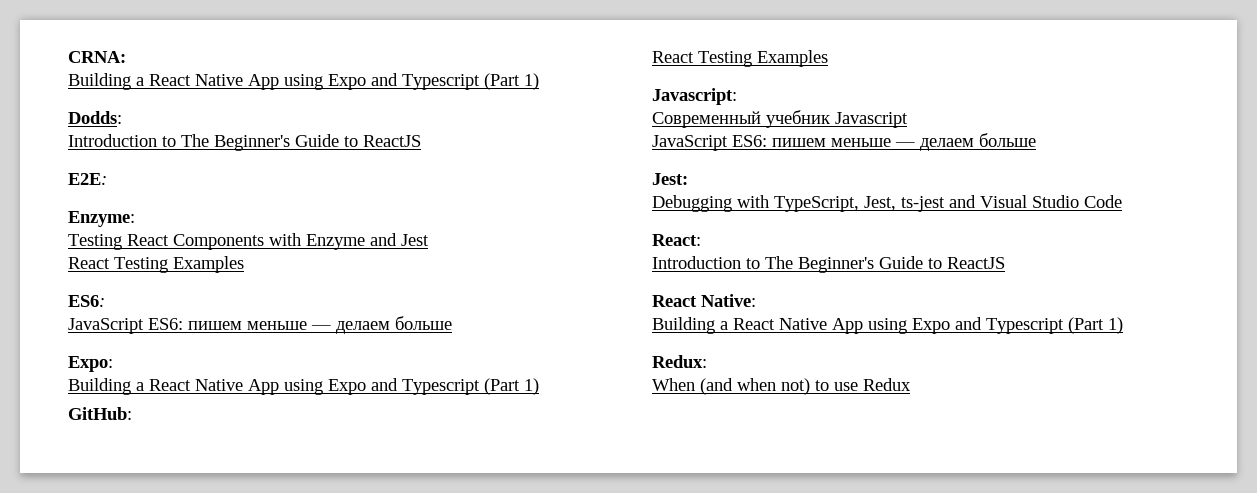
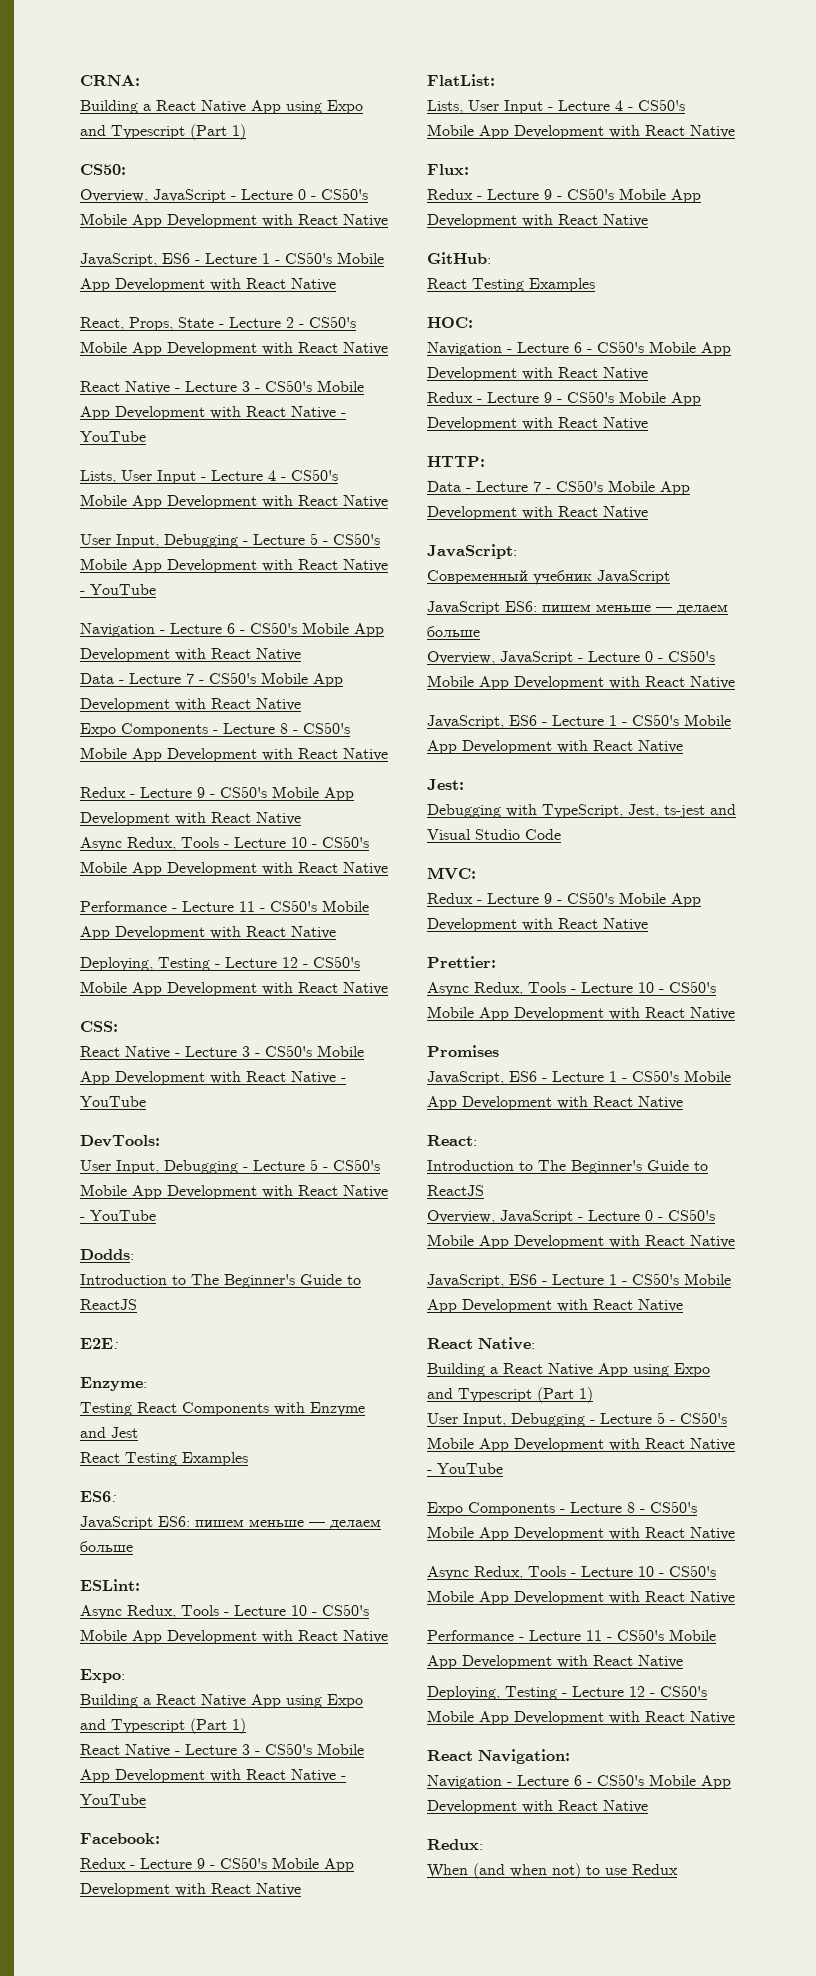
(539, 81) none -> [80,164,126,175] [80,188,368,203] [80,213,388,228] [80,252,384,267] [80,278,336,292] [80,316,356,331] [80,341,388,356] [80,380,364,394] [80,406,346,420] [80,431,146,442] [80,469,338,484] [80,494,388,509] [80,533,380,548] [80,558,388,573] [80,584,156,595] [80,622,384,637] [80,648,301,662] [80,672,343,687] [80,698,301,712] [80,722,350,737] [80,747,388,762] [80,786,354,801] [80,812,301,826] [80,836,369,851] [80,861,388,876] [80,900,369,912] [80,926,336,940] [80,956,360,971] [80,981,388,996] [80,1021,118,1032] [80,1045,364,1059] [80,1071,346,1085] [80,1096,146,1107] [80,1135,160,1147] [80,1159,380,1174] [80,1184,388,1199] [80,1210,156,1221] // CS50: // Overview, JavaScript - Lecture 0 - CS50's Mobile App Development with React Native // JavaScript, ES6 - Lecture 1 - CS50's Mobile App Development with React Native // React, Props, State - Lecture 2 - CS50's Mobile App Development with React Native // React Native - Lecture 3 - CS50's Mobile App Development with React Native - YouTube // Lists, User Input - Lecture 4 - CS50's Mobile App Development with React Native // User Input, Debugging - Lecture 5 - CS50's Mobile App Development with React Native - YouTube // Navigation - Lecture 6 - CS50's Mobile App Development with React Native // Data - Lecture 7 - CS50's Mobile App Development with React Native // Expo Components - Lecture 8 - CS50's Mobile App Development with React Native // Redux - Lecture 9 - CS50's Mobile App Development with React Native // Async Redux, Tools - Lecture 10 - CS50's Mobile App Development with React Native // Performance - Lecture 11 - CS50's Mobile App Development with React Native // Deploying, Testing - Lecture 12 - CS50's Mobile App Development with React Native // CSS: // React Native - Lecture 3 - CS50's Mobile App Development with React Native - YouTube // DevTools: // User Input, Debugging - Lecture 5 - CS50's Mobile App Development with React Native - YouTube
(452, 323) none -> [80,1579,140,1591] [80,1604,369,1619] [80,1629,388,1644] // ESLint: // Async Redux, Tools - Lecture 10 - CS50's Mobile App Development with React Native
[68,407,132,420] [652,50,828,67] [652,88,737,105] GitHub: // React Testing Examples // Javascript: -> [80,1743,364,1757] [80,1769,346,1783] [80,1794,146,1805] [80,1833,160,1844] [80,1857,354,1872] [80,1883,301,1897] [427,74,495,86] [427,99,685,114] [427,124,735,139] [427,164,469,175] [427,188,701,203] [427,214,648,228] [427,252,491,264] [427,278,595,292] [427,317,473,328] [427,341,731,356] [427,367,648,381] [427,391,701,406] [427,417,648,431] [427,456,485,467] [427,480,690,495] [427,506,648,520] [427,544,517,559] React Native - Lecture 3 - CS50's Mobile App Development with React Native - YouTube // Facebook: // Redux - Lecture 9 - CS50's Mobile App Development with React Native // FlatList: // Lists, User Input - Lecture 4 - CS50's Mobile App Development with React Native // Flux: // Redux - Lecture 9 - CS50's Mobile App Development with React Native // GitHub: // React Testing Examples // HOC: // Navigation - Lecture 6 - CS50's Mobile App Development with React Native // Redux - Lecture 9 - CS50's Mobile App Development with React Native // HTTP: // Data - Lecture 7 - CS50's Mobile App Development with React Native // JavaScript:
[835,112,908,128] [652,133,1036,151] Javascript // JavaScript ES6: пишем меньше — делаем больше -> [597,570,670,584] [427,601,728,615] [427,626,480,637] [427,650,715,665] [427,675,735,690] [427,714,731,729] [427,740,683,754] JavaScript // JavaScript ES6: пишем меньше — делаем больше // Overview, JavaScript - Lecture 0 - CS50's Mobile App Development with React Native // JavaScript, ES6 - Lecture 1 - CS50's Mobile App Development with React Native
(1122, 201) none -> [427,867,476,880] [427,892,701,907] [427,918,648,932] [427,956,496,968] [427,981,716,996] [427,1006,735,1021] [427,1045,499,1057] [427,1070,731,1085] [427,1096,683,1110] // MVC: // Redux - Lecture 9 - CS50's Mobile App Development with React Native // Prettier: // Async Redux, Tools - Lecture 10 - CS50's Mobile App Development with React Native // Promises // JavaScript, ES6 - Lecture 1 - CS50's Mobile App Development with React Native
(1005, 263) none -> [427,1209,715,1224] [427,1234,735,1249] [427,1273,731,1288] [427,1299,683,1313] // Overview, JavaScript - Lecture 0 - CS50's Mobile App Development with React Native // JavaScript, ES6 - Lecture 1 - CS50's Mobile App Development with React Native
(1123, 325) none -> [427,1412,727,1427] [427,1437,735,1452] [427,1463,503,1474] [427,1501,697,1516] [427,1526,735,1541] [427,1565,716,1580] [427,1590,735,1605] [427,1629,716,1641] [427,1655,683,1669] [427,1685,707,1700] [427,1710,735,1725] [427,1749,570,1764] [427,1774,731,1789] [427,1800,648,1814] // User Input, Debugging - Lecture 5 - CS50's Mobile App Development with React Native - YouTube // Expo Components - Lecture 8 - CS50's Mobile App Development with React Native // Async Redux, Tools - Lecture 10 - CS50's Mobile App Development with React Native // Performance - Lecture 11 - CS50's Mobile App Development with React Native // Deploying, Testing - Lecture 12 - CS50's Mobile App Development with React Native // React Navigation: // Navigation - Lecture 6 - CS50's Mobile App Development with React Native

